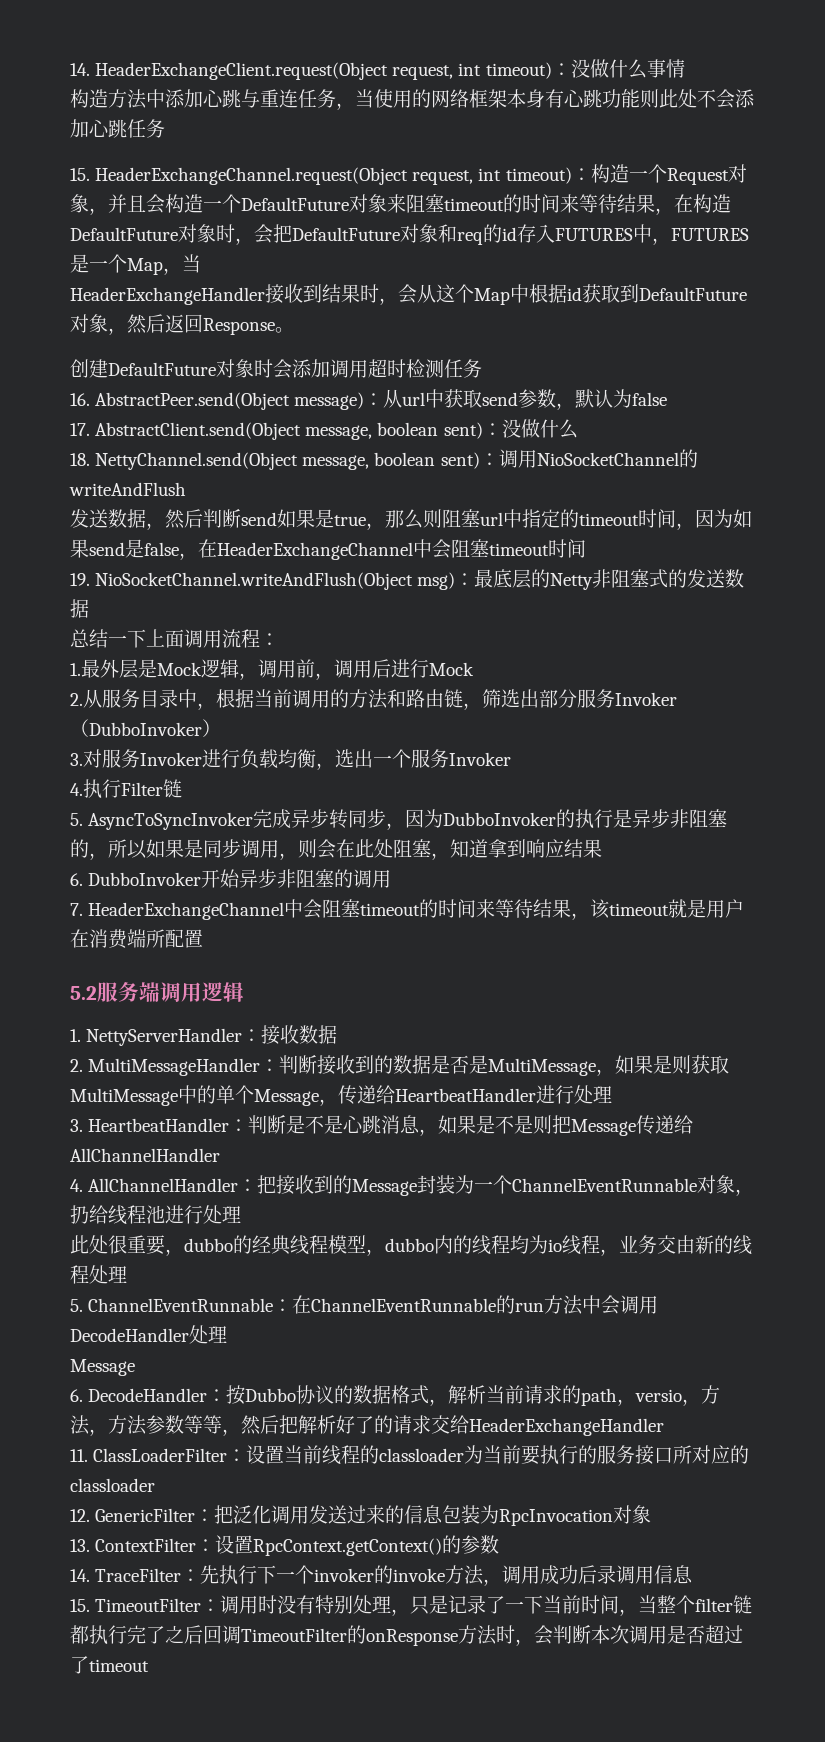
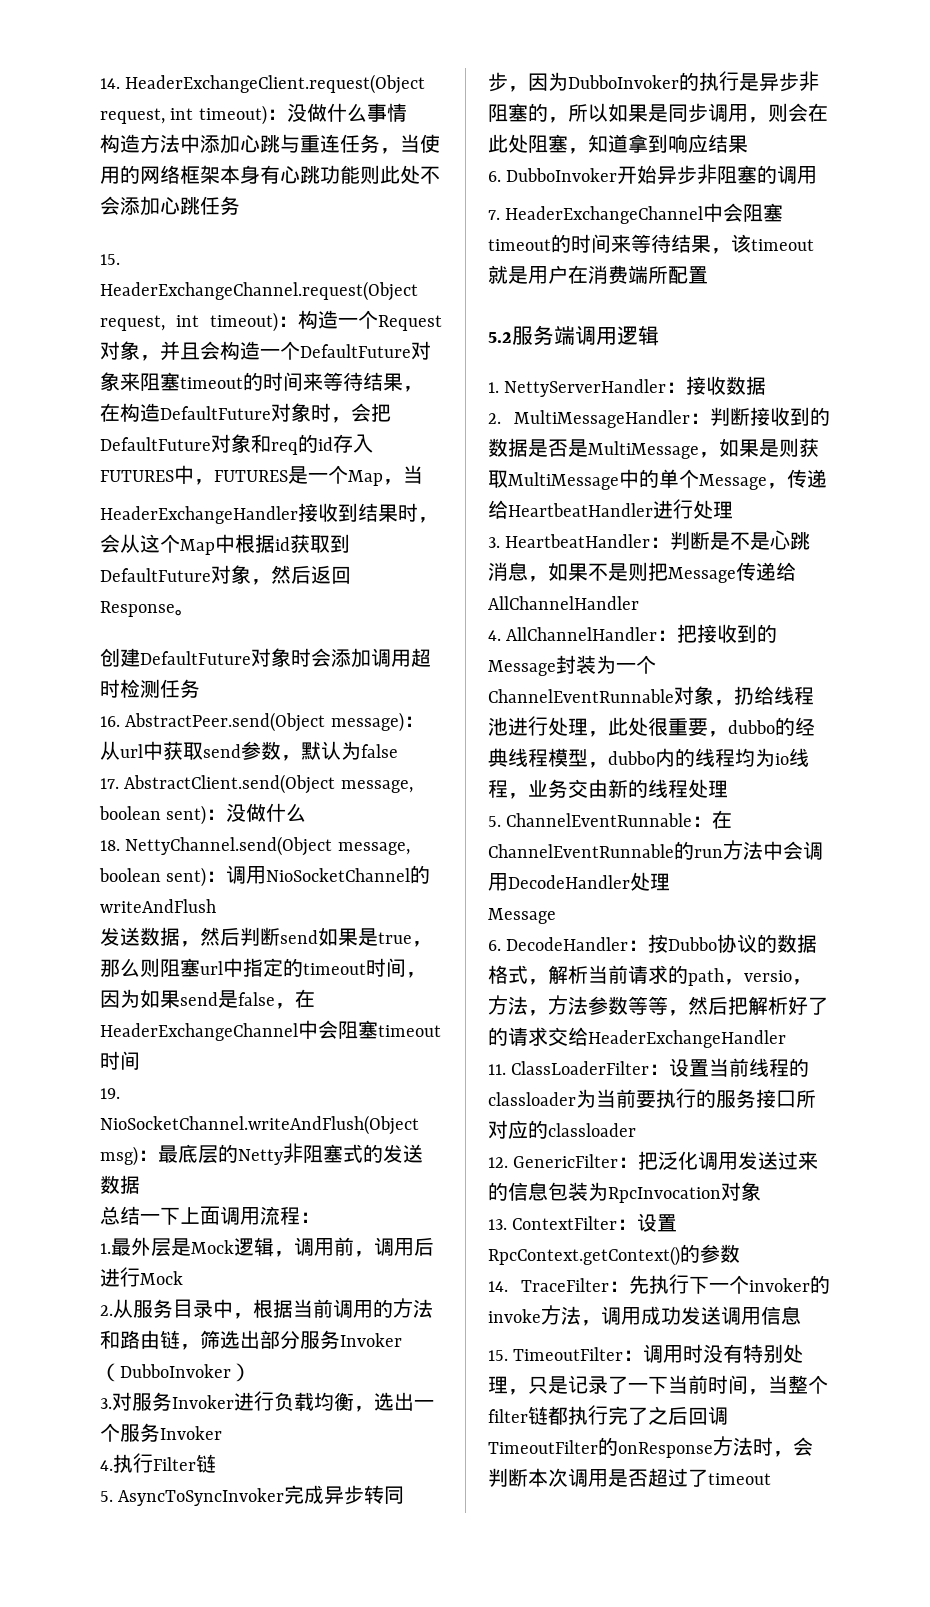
[476,1115,496,1134] 是 -> (588, 572) none
(241, 1214) // -> [588,731,608,737] ，
[578,1565,617,1584] 后录 -> [681,1306,721,1325] 发送

